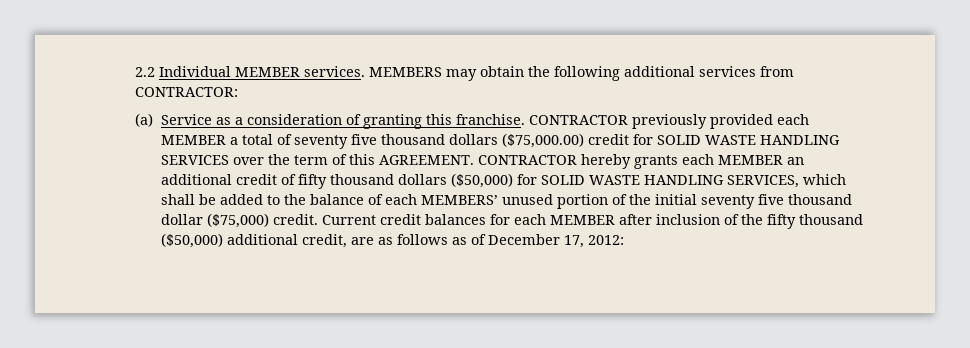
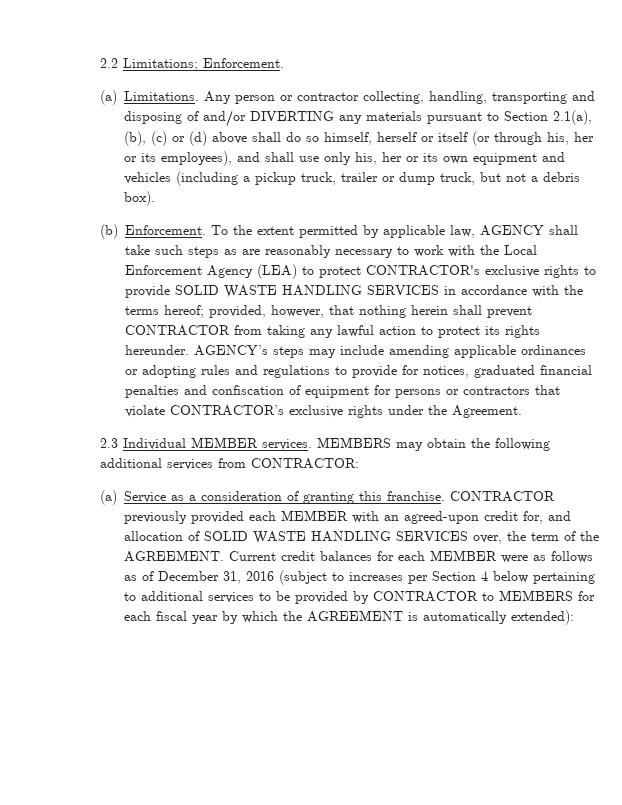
(156, 72) none -> [122,58,284,71] [99,90,595,105] [123,110,592,127] [123,131,594,146] [123,151,565,166] [123,171,580,186] [123,191,155,206] [99,224,578,239] [124,245,537,258] [124,264,596,279] [124,285,583,298] [124,305,532,318] [124,325,540,338] [124,345,586,358] [124,365,592,378] [124,385,560,398] [124,405,522,418] [99,438,118,448] Limitations; Enforcement. // (a) Limitations. Any person or contractor collecting, handling, transporting and disposing of and/or DIVERTING any materials pursuant to Section 2.1(a), (b), (c) or (d) above shall do so himself, herself or itself (or through his, her or its employees), and shall use only his, her or its own equipment and vehicles (including a pickup truck, trailer or dump truck, but not a debris box). // (b) Enforcement. To the extent permitted by applicable law, AGENCY shall take such steps as are reasonably necessary to work with the Local Enforcement Agency (LEA) to protect CONTRACTOR's exclusive rights to provide SOLID WASTE HANDLING SERVICES in accordance with the terms hereof; provided, however, that nothing herein shall prevent CONTRACTOR from taking any lawful action to protect its rights hereunder. AGENCY’s steps may include amending applicable ordinances or adopting rules and regulations to provide for notices, graduated financial penalties and confiscation of equipment for persons or contractors that violate CONTRACTOR’s exclusive rights under the Agreement. // 2.3
[229,133,840,149] [160,155,264,165] a total of seventy five thousand dollars ($75,000.00) credit for SOLID WASTE HANDLING SERVICES over -> [351,511,571,524] [123,531,502,544] with an agreed-upon credit for, and allocation of SOLID WASTE HANDLING SERVICES over,
[348,154,804,169] [160,173,846,189] [160,194,852,209] [160,213,318,228] this AGREEMENT. CONTRACTOR hereby grants each MEMBER an additional credit of fifty thousand dollars ($50,000) for SOLID WASTE HANDLING SERVICES, which shall be added to the balance of each MEMBERS’ unused portion of the initial seventy five thousand dollar ($75,000) credit. -> [579,531,599,541] [123,550,224,562] the AGREEMENT.
[618,214,863,229] [160,233,374,248] after inclusion of the fifty thousand ($50,000) additional credit, are -> [500,555,528,563] were
[563,235,624,248] 17, 2012: -> [222,570,595,585] [123,590,595,604] [123,610,574,625] 31, 2016 (subject to increases per Section 4 below pertaining to additional services to be provided by CONTRACTOR to MEMBERS for each fiscal year by which the AGREEMENT is automatically extended):

